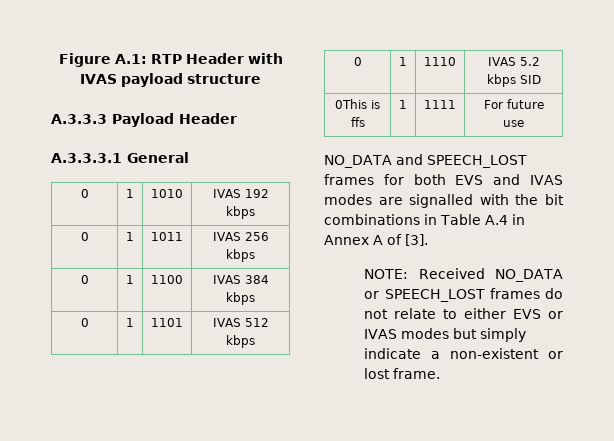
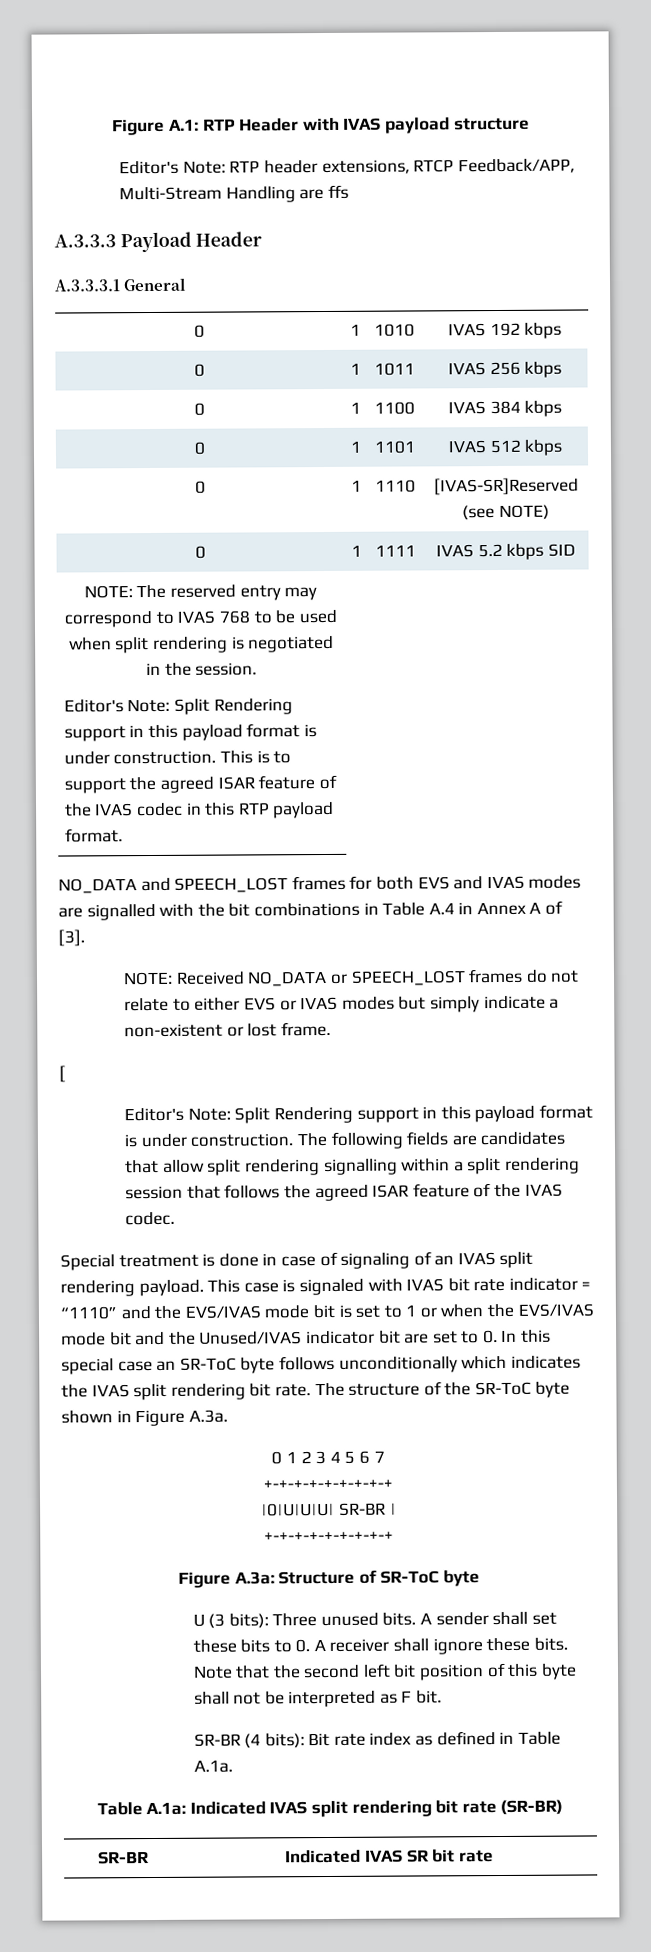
(261, 79) none -> [119,158,575,175] [119,184,350,203] // Editor's Note: RTP header extensions, RTCP Feedback/APP, Multi-Stream Handling are ffs
[487,57,540,66] [486,74,541,87] [335,99,380,109] [350,117,365,127] [399,100,407,109] [424,100,456,109] [483,99,544,109] [503,120,524,127] IVAS 5.2 kbps SID // 0This is ffs | 1 | 1111 | For future use -> [433,477,579,496] [462,504,550,521] [195,545,206,559] [350,544,362,557] [375,544,416,557] [436,543,576,560] [83,584,318,601] [64,609,337,628] [68,635,335,654] [145,662,258,676] [63,698,293,715] [63,723,317,742] [63,750,292,765] [63,774,337,794] [64,801,335,819] [64,828,123,843] [IVAS-SR]Reserved (see NOTE) // 0 | 1 | 1111 | IVAS 5.2 kbps SID // NOTE: The reserved entry may correspond to IVAS 768 to be used when split rendering is negotiated in the session. // Editor's Note: Split Rendering support in this payload format is under construction. This is to support the agreed ISAR feature of the IVAS codec in this RTP payload format.
(441, 373) none -> [59,1065,66,1083] [124,1104,593,1124] [124,1131,566,1149] [125,1157,580,1176] [125,1183,563,1202] [125,1211,176,1226] [60,1251,534,1271] [60,1277,592,1297] [60,1303,594,1320] [61,1329,552,1346] [61,1355,581,1375] [61,1381,571,1401] [61,1409,228,1427] [271,1450,385,1465] [263,1479,393,1490] [261,1502,397,1517] [264,1531,394,1542] [178,1569,480,1588] [192,1611,557,1629] [192,1637,568,1655] [192,1662,577,1681] [193,1690,443,1708] [193,1731,561,1749] [193,1759,233,1773] [96,1799,564,1818] [98,1851,149,1865] [285,1849,494,1864] // [ // Editor's Note: Split Rendering support in this payload format is under construction. The following fields are candidates that allow split rendering signalling within a split rendering session that follows the agreed ISAR feature of the IVAS codec. // Special treatment is done in case of signaling of an IVAS split rendering payload. This case is signaled with IVAS bit rate indicator = “1110” and the EVS/IVAS mode bit is set to 1 or when the EVS/IVAS mode bit and the Unused/IVAS indicator bit are set to 0. In this special case an SR-ToC byte follows unconditionally which indicates the IVAS split rendering bit rate. The structure of the SR-ToC byte shown in Figure A.3a. // 0 1 2 3 4 5 6 7 // +-+-+-+-+-+-+-+-+ // |0|U|U|U| SR-BR | // +-+-+-+-+-+-+-+-+ // Figure A.3a: Structure of SR-ToC byte // U (3 bits): Three unused bits. A sender shall set these bits to 0. A receiver shall ignore these bits. Note that the second left bit position of this byte shall not be interpreted as F bit. // SR-BR (4 bits): Bit rate index as defined in Table A.1a. // Table A.1a: Indicated IVAS split rendering bit rate (SR-BR) // SR-BR | Indicated IVAS SR bit rate

